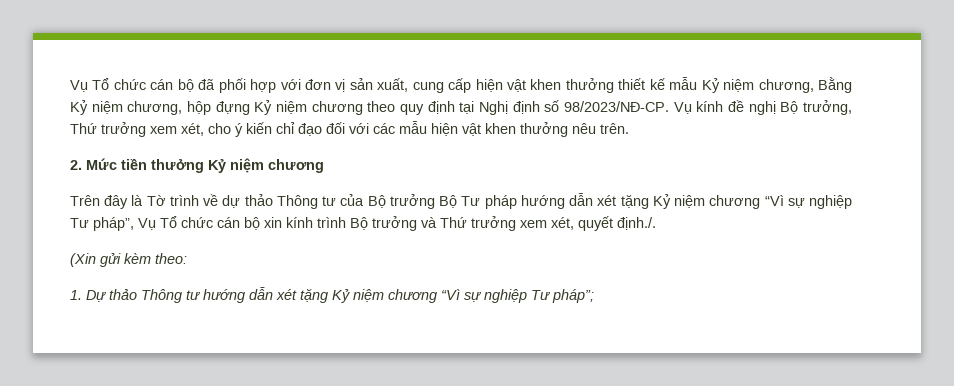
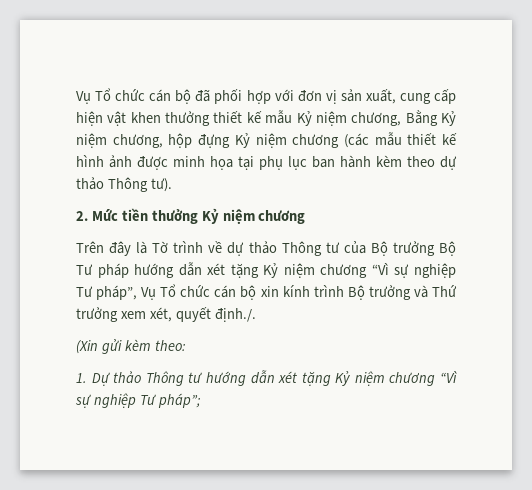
[367,100,852,115] [70,121,629,137] theo quy định tại Nghị định số 98/2023/NĐ-CP. Vụ kính đề nghị Bộ trưởng, Thứ trưởng xem xét, cho ý kiến chỉ đạo đối với các mẫu hiện vật khen thưởng nêu trên. -> [343,132,457,148] [76,155,457,170] [76,177,172,192] (các mẫu thiết kế hình ảnh được minh họa tại phụ lục ban hành kèm theo dự thảo Thông tư).

